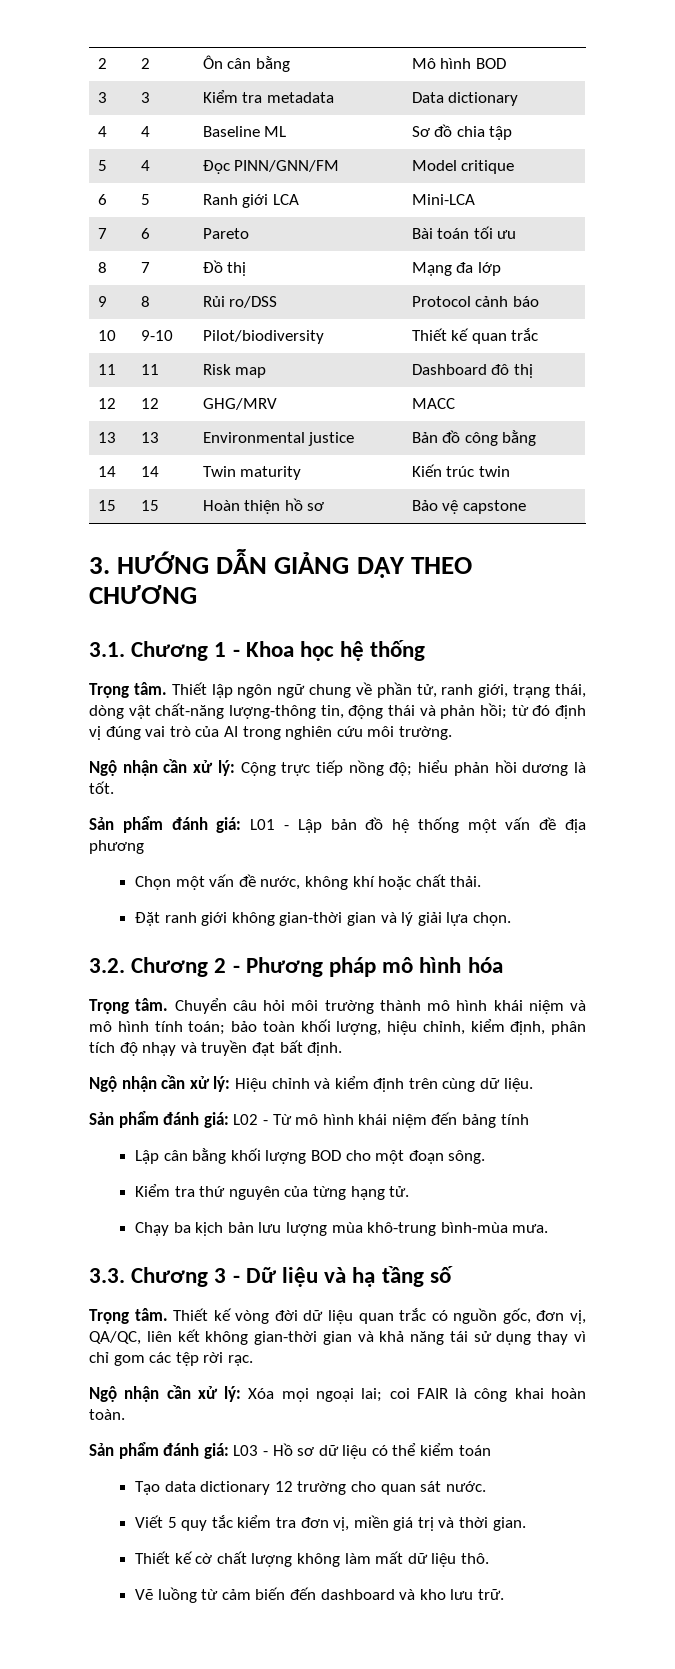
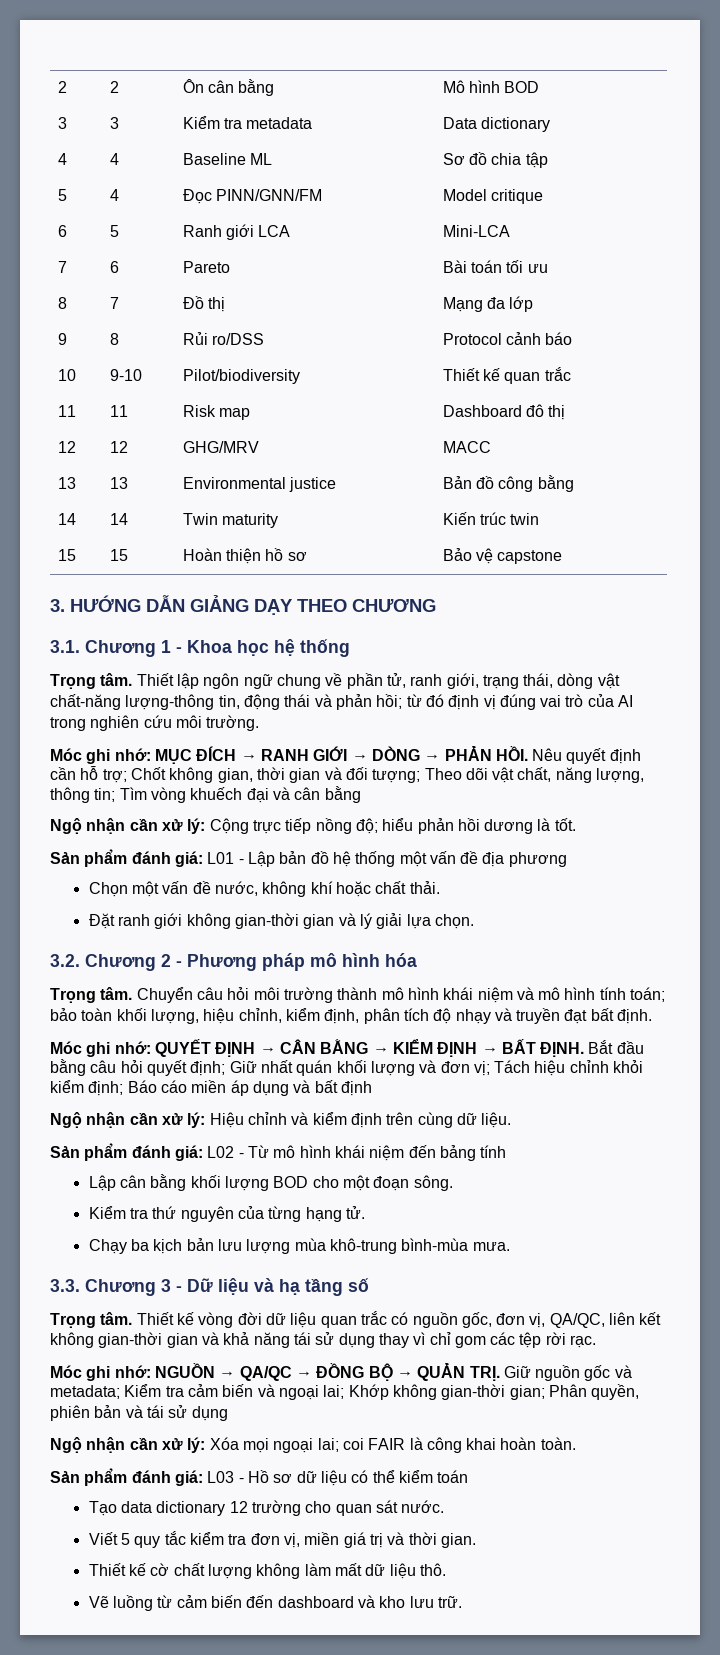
(452, 733) none -> [50,746,641,764] [50,766,645,783] [50,786,361,803] // Móc ghi nhớ: MỤC ĐÍCH → RANH GIỚI → DÒNG → PHẢN HỒI. Nêu quyết định cần hỗ trợ; Chốt không gian, thời gian và đối tượng; Theo dõi vật chất, năng lượng, thông tin; Tìm vòng khuếch đại và cân bằng
(343, 1049) none -> [50,1039,644,1057] [50,1059,644,1076] [50,1080,372,1096] // Móc ghi nhớ: QUYẾT ĐỊNH → CÂN BẰNG → KIỂM ĐỊNH → BẤT ĐỊNH. Bắt đầu bằng câu hỏi quyết định; Giữ nhất quán khối lượng và đơn vị; Tách hiệu chỉnh khỏi kiểm định; Báo cáo miền áp dụng và bất định
(253, 1360) none -> [50,1363,632,1381] [50,1384,640,1400] [50,1405,228,1421] // Móc ghi nhớ: NGUỒN → QA/QC → ĐỒNG BỘ → QUẢN TRỊ. Giữ nguồn gốc và metadata; Kiểm tra cảm biến và ngoại lai; Khớp không gian-thời gian; Phân quyền, phiên bản và tái sử dụng

